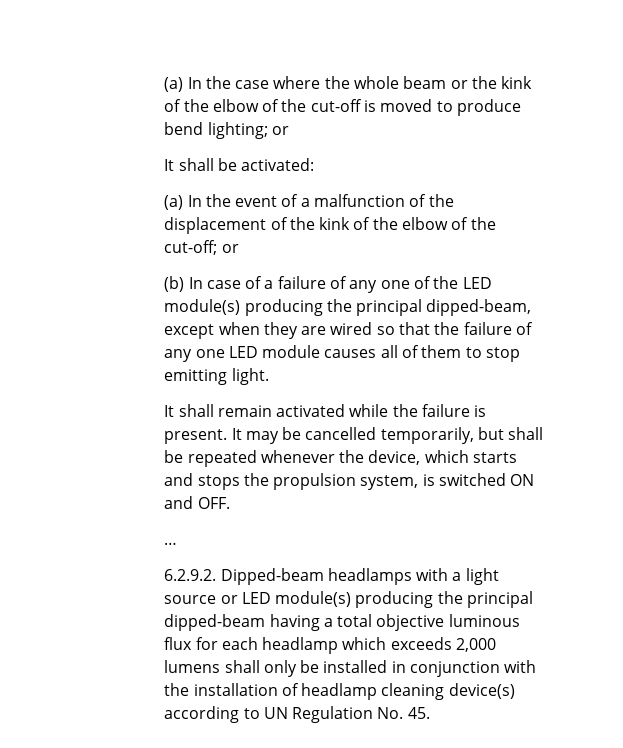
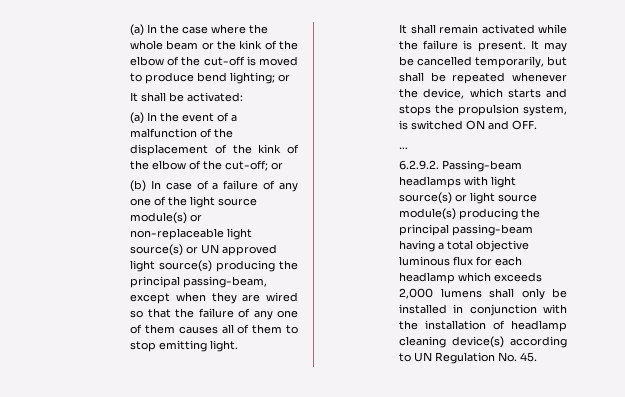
[462,277,492,289] [164,299,532,316] LED module(s) producing the principal dipped-beam, -> [190,196,257,208] [130,212,202,224] [130,228,252,240] [130,244,277,256] [130,260,298,272] [130,276,267,288] light source module(s) or non-replaceable light source(s) or UN approved light source(s) producing the principal passing-beam,
[228,345,321,358] LED module -> [130,324,175,334] of them
[220,568,324,585] Dipped-beam -> [442,160,522,172] Passing-beam
[452,568,499,585] [164,591,534,608] [164,614,266,631] a light source or LED module(s) producing the principal dipped-beam -> [491,176,516,188] [399,192,537,204] [399,208,540,220] [399,224,533,236] light source(s) or light source module(s) producing the principal passing-beam

